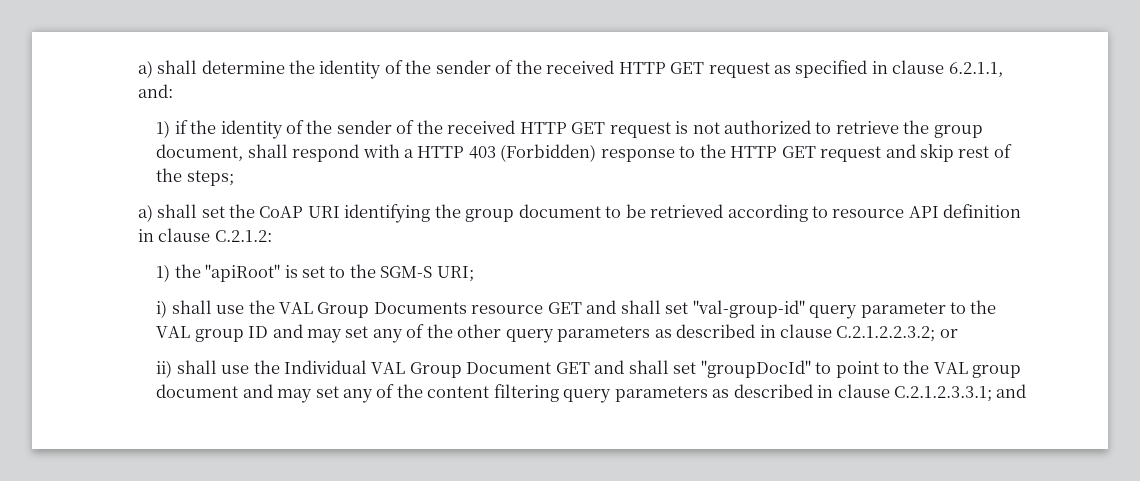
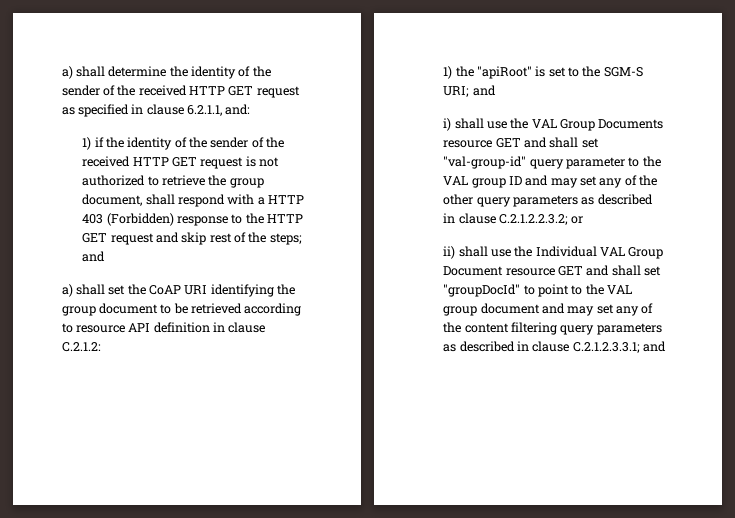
(234, 178) none -> [82,251,106,262] and
(474, 274) none -> [472,85,496,96] and
(552, 368) none -> [505,268,555,276] resource

